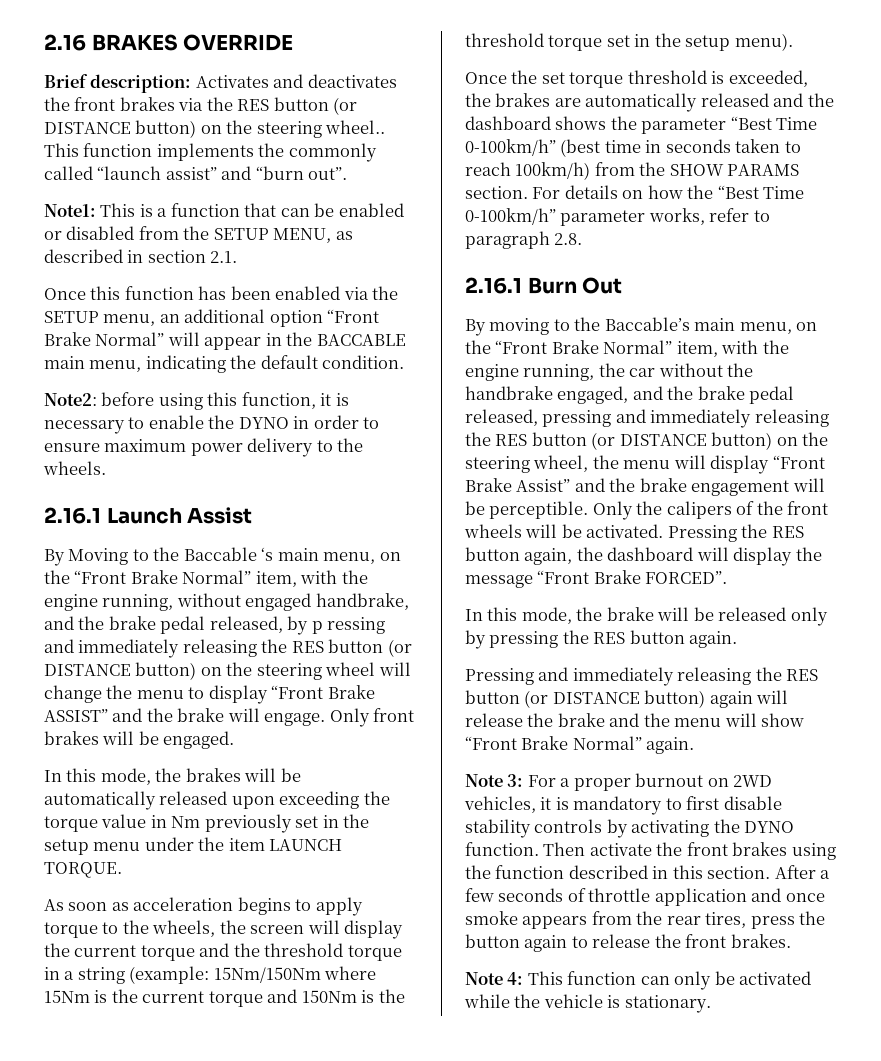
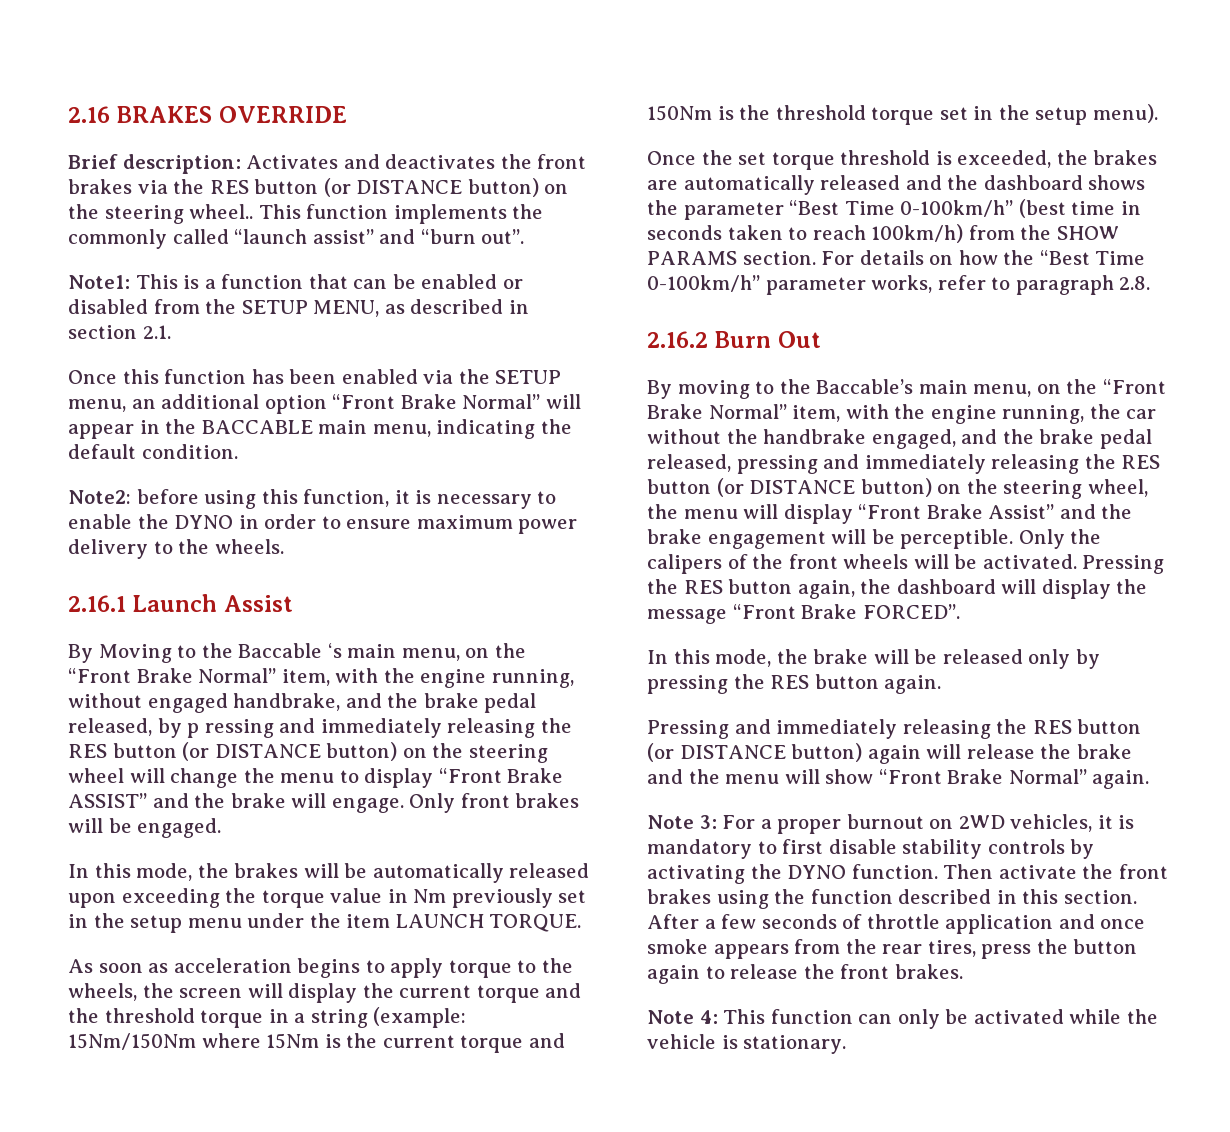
[465,277,522,294] 2.16.1 -> [647,331,708,348] 2.16.2

